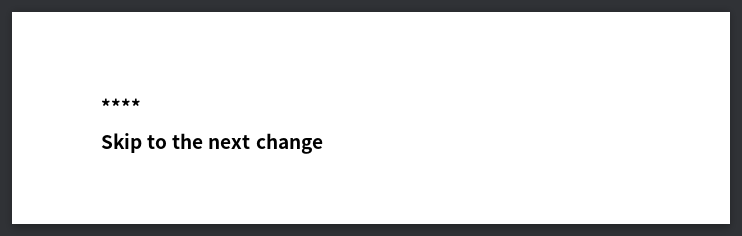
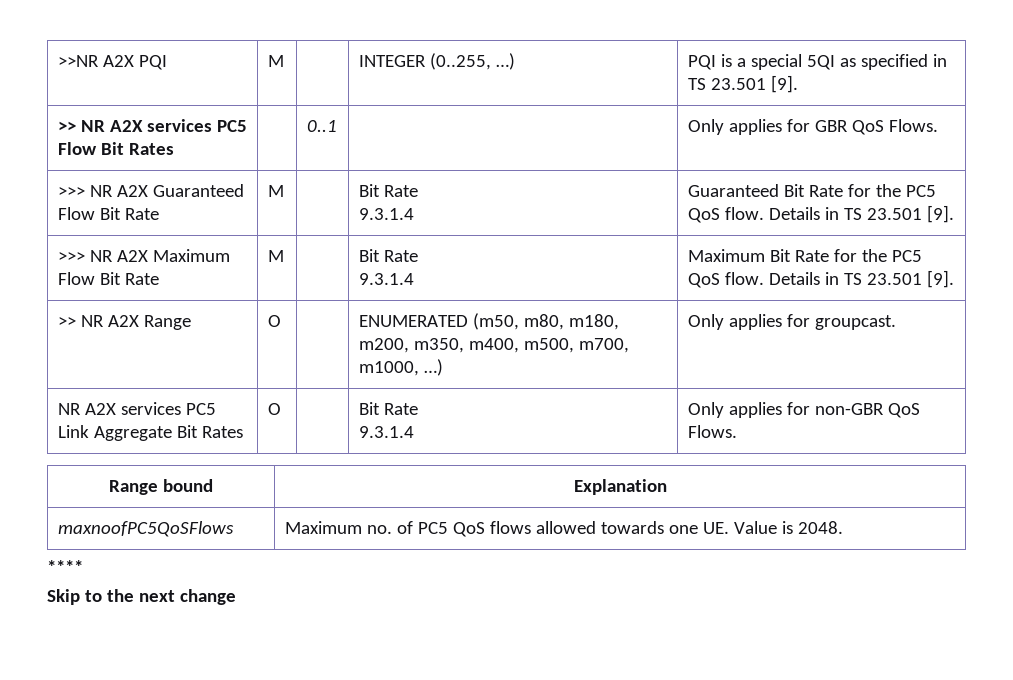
(101, 106) none -> [57,55,167,70] [267,55,284,67] [358,53,515,70] [687,54,947,70] [687,75,798,93] [57,119,247,132] [57,142,174,155] [306,120,337,132] [687,119,938,135] [57,184,244,197] [57,207,159,220] [267,185,284,197] [358,184,418,197] [358,208,414,220] [687,184,936,197] [687,205,954,223] [57,249,230,262] [57,272,159,285] [267,250,284,262] [358,249,418,262] [358,273,414,285] [687,249,922,262] [687,270,954,288] [57,315,191,330] [267,315,281,327] [358,313,619,330] [358,338,629,353] [358,359,443,376] [687,314,896,330] [57,402,216,415] [57,425,243,441] [267,403,281,415] [358,402,418,415] [358,426,414,438] [687,402,920,418] [687,425,737,438] [109,479,213,495] [573,479,667,495] [57,521,234,537] [284,521,843,537] >>NR A2X PQI | M | | INTEGER (0..255, …) | PQI is a special 5QI as specified in TS 23.501 [9]. // >> NR A2X services PC5 Flow Bit Rates | | 0..1 | | Only applies for GBR QoS Flows. // >>> NR A2X Guaranteed Flow Bit Rate | M | | Bit Rate // 9.3.1.4 | Guaranteed Bit Rate for the PC5 QoS flow. Details in TS 23.501 [9]. // >>> NR A2X Maximum Flow Bit Rate | M | | Bit Rate // 9.3.1.4 | Maximum Bit Rate for the PC5 QoS flow. Details in TS 23.501 [9]. // >> NR A2X Range | O | | ENUMERATED (m50, m80, m180, m200, m350, m400, m500, m700, m1000, …) | Only applies for groupcast. // NR A2X services PC5 Link Aggregate Bit Rates | O | | Bit Rate // 9.3.1.4 | Only applies for non-GBR QoS Flows. // Range bound | Explanation // maxnoofPC5QoSFlows | Maximum no. of PC5 QoS flows allowed towards one UE. Value is 2048. //

